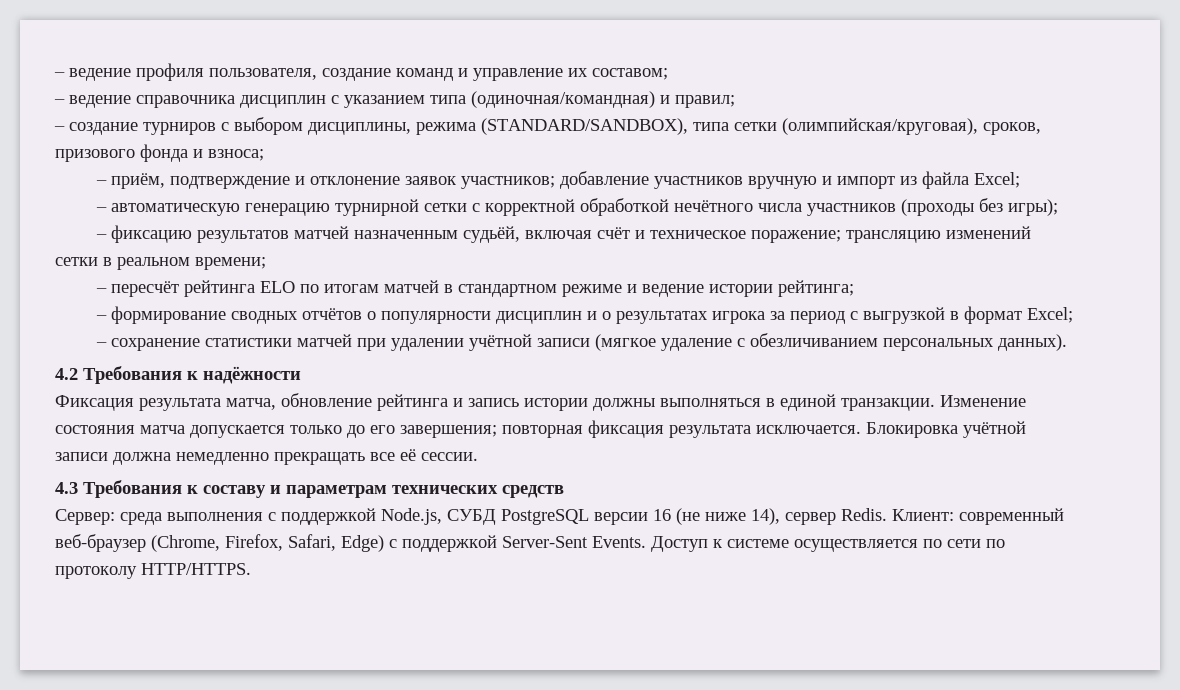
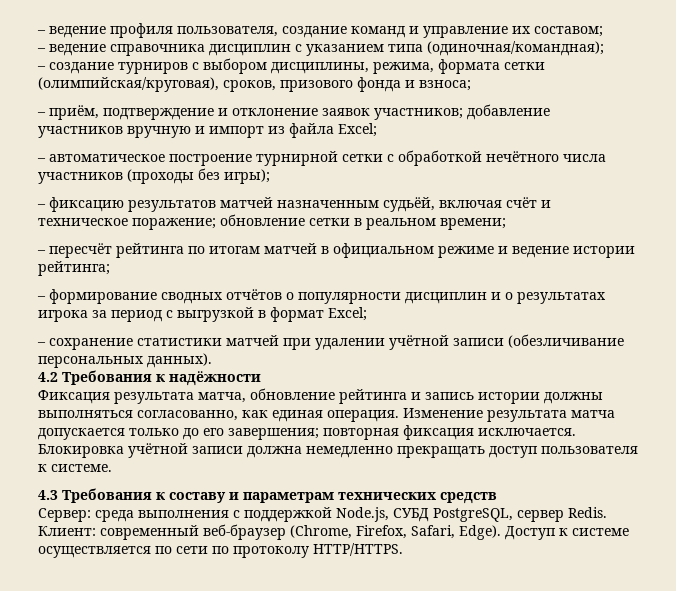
[471,91,735,108] (одиночная/командная) и правил; -> [427,41,604,56] (одиночная/командная);
[416,118,729,135] режима (STANDARD/SANDBOX), типа -> [373,59,500,74] режима, формата
[110,203,330,216] автоматическую генерацию -> [49,154,252,166] автоматическое построение
[484,199,575,216] корректной -> (394, 158) none
[845,226,1031,243] трансляцию изменений -> [220,214,305,226] обновление
[259,281,295,293] ELO -> (184, 250) none
[457,284,557,297] стандартном -> [333,243,434,258] официальном
[594,333,878,351] (мягкое удаление с обезличиванием -> [508,334,624,348] (обезличивание
[766,394,1026,411] [55,425,135,434] в единой транзакции. Изменение состояния -> [137,408,567,422] согласованно, как единая операция. Изменение результата
[669,425,751,438] результата -> (474, 432) none
[370,449,478,461] все её сессии. -> [489,446,638,458] [38,464,112,472] доступ пользователя к системе.
[501,508,780,525] PostgreSQL версии 16 (не ниже 14), -> [433,508,513,522] PostgreSQL,
[341,535,646,552] Edge) с поддержкой Server-Sent Events. -> [459,525,501,540] Edge).

